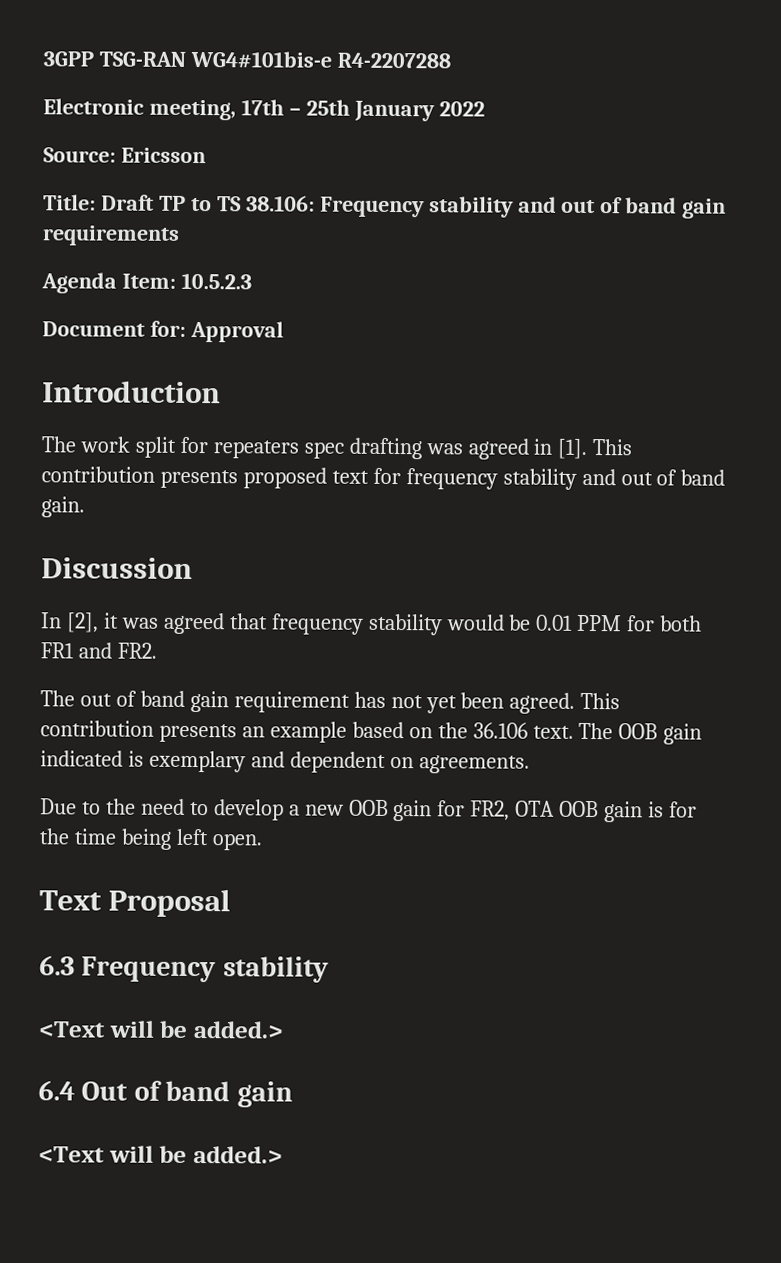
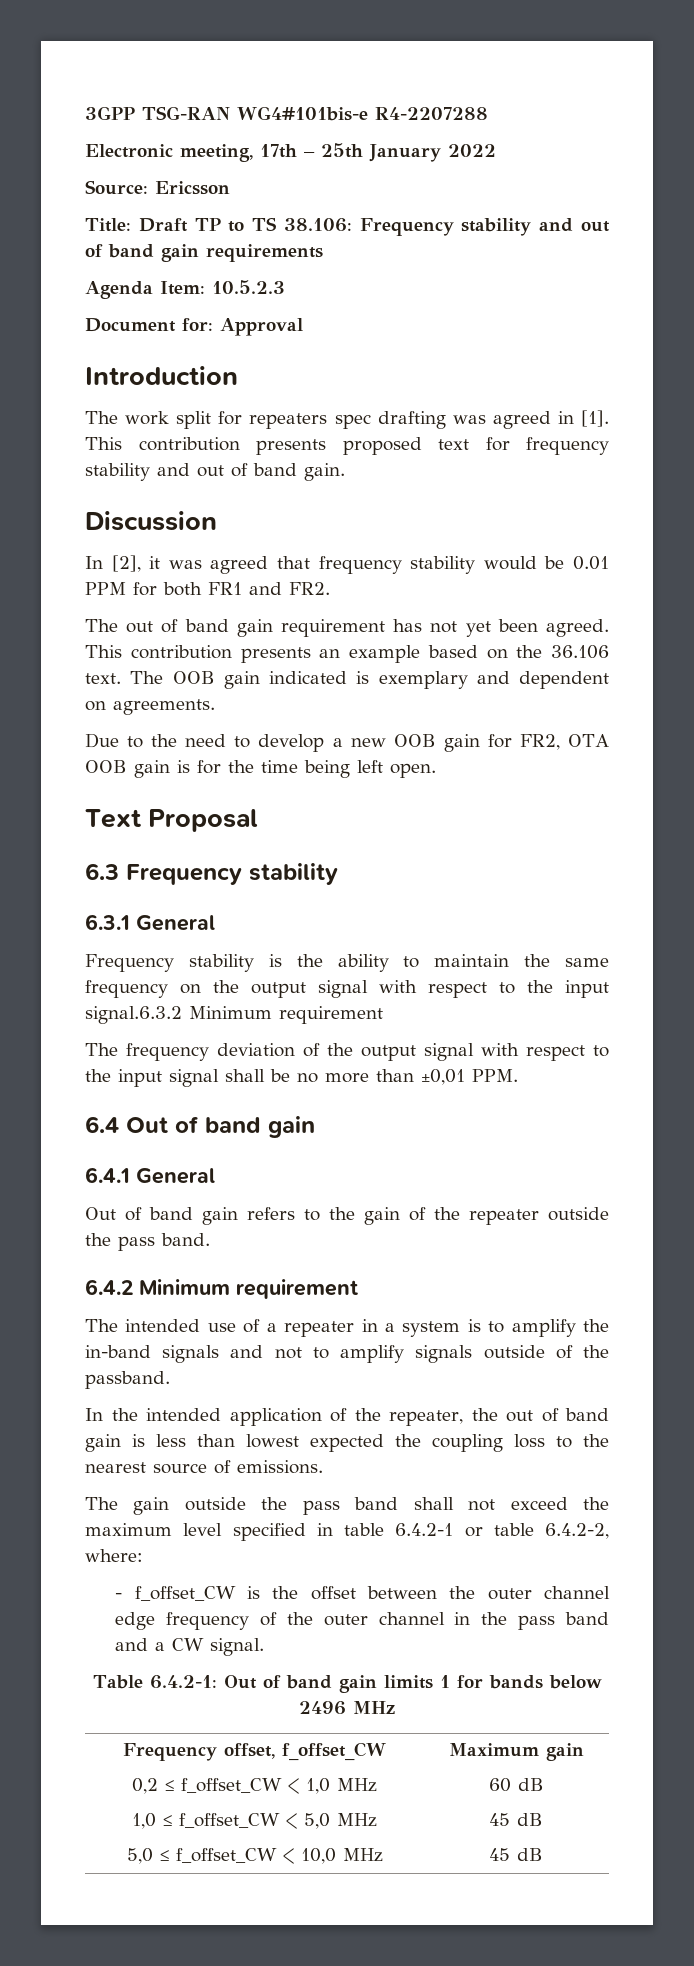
[38,1020,284,1039] <Text will be added.> -> [85,914,215,931] [85,954,609,972] [85,980,609,998] [85,1006,383,1024] [85,1043,609,1061] [85,1069,518,1087] 6.3.1 General // Frequency stability is the ability to maintain the same frequency on the output signal with respect to the input signal.6.3.2 Minimum requirement // The frequency deviation of the output signal with respect to the input signal shall be no more than ±0,01 PPM.
[38,1145,283,1164] <Text will be added.> -> [85,1167,215,1184] [85,1207,609,1225] [85,1233,210,1251] [85,1279,358,1299] [85,1319,609,1337] [85,1345,609,1363] [85,1371,170,1389] [85,1408,609,1426] [85,1434,609,1452] [85,1460,323,1474] [85,1497,609,1515] [85,1523,609,1541] [85,1549,143,1562] [115,1586,610,1601] [115,1612,609,1630] [115,1638,265,1656] [92,1675,602,1693] [299,1701,395,1715] [123,1742,386,1761] [448,1743,584,1761] [132,1778,377,1794] [488,1778,544,1792] [132,1813,377,1829] [488,1813,543,1826] [126,1848,383,1864] [488,1848,543,1861] 6.4.1 General // Out of band gain refers to the gain of the repeater outside the pass band. // 6.4.2 Minimum requirement // The intended use of a repeater in a system is to amplify the in-band signals and not to amplify signals outside of the passband. // In the intended application of the repeater, the out of band gain is less than lowest expected the coupling loss to the nearest source of emissions. // The gain outside the pass band shall not exceed the maximum level specified in table 6.4.2-1 or table 6.4.2-2, where: // - f_offset_CW is the offset between the outer channel edge frequency of the outer channel in the pass band and a CW signal. // Table 6.4.2-1: Out of band gain limits 1 for bands below 2496 MHz // Frequency offset, f_offset_CW | Maximum gain // 0,2 ≤ f_offset_CW < 1,0 MHz | 60 dB // 1,0 ≤ f_offset_CW < 5,0 MHz | 45 dB // 5,0 ≤ f_offset_CW < 10,0 MHz | 45 dB

